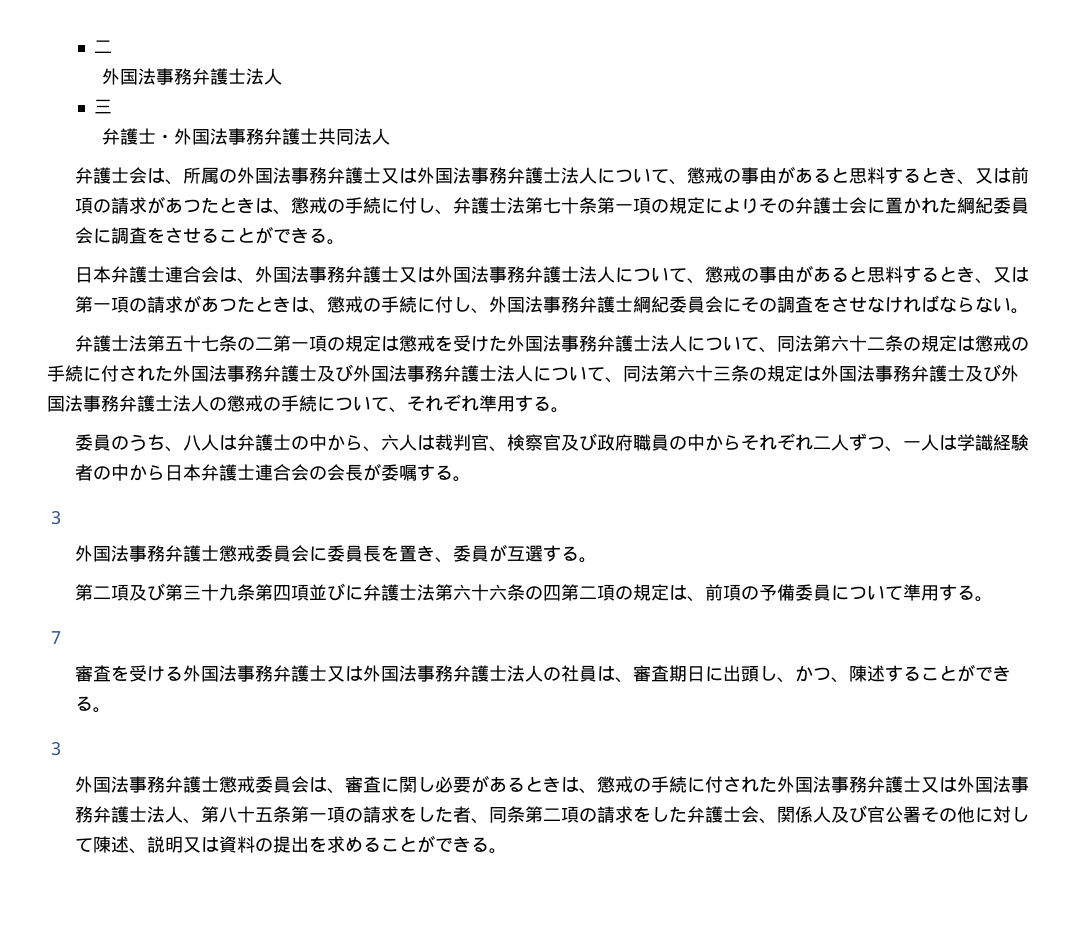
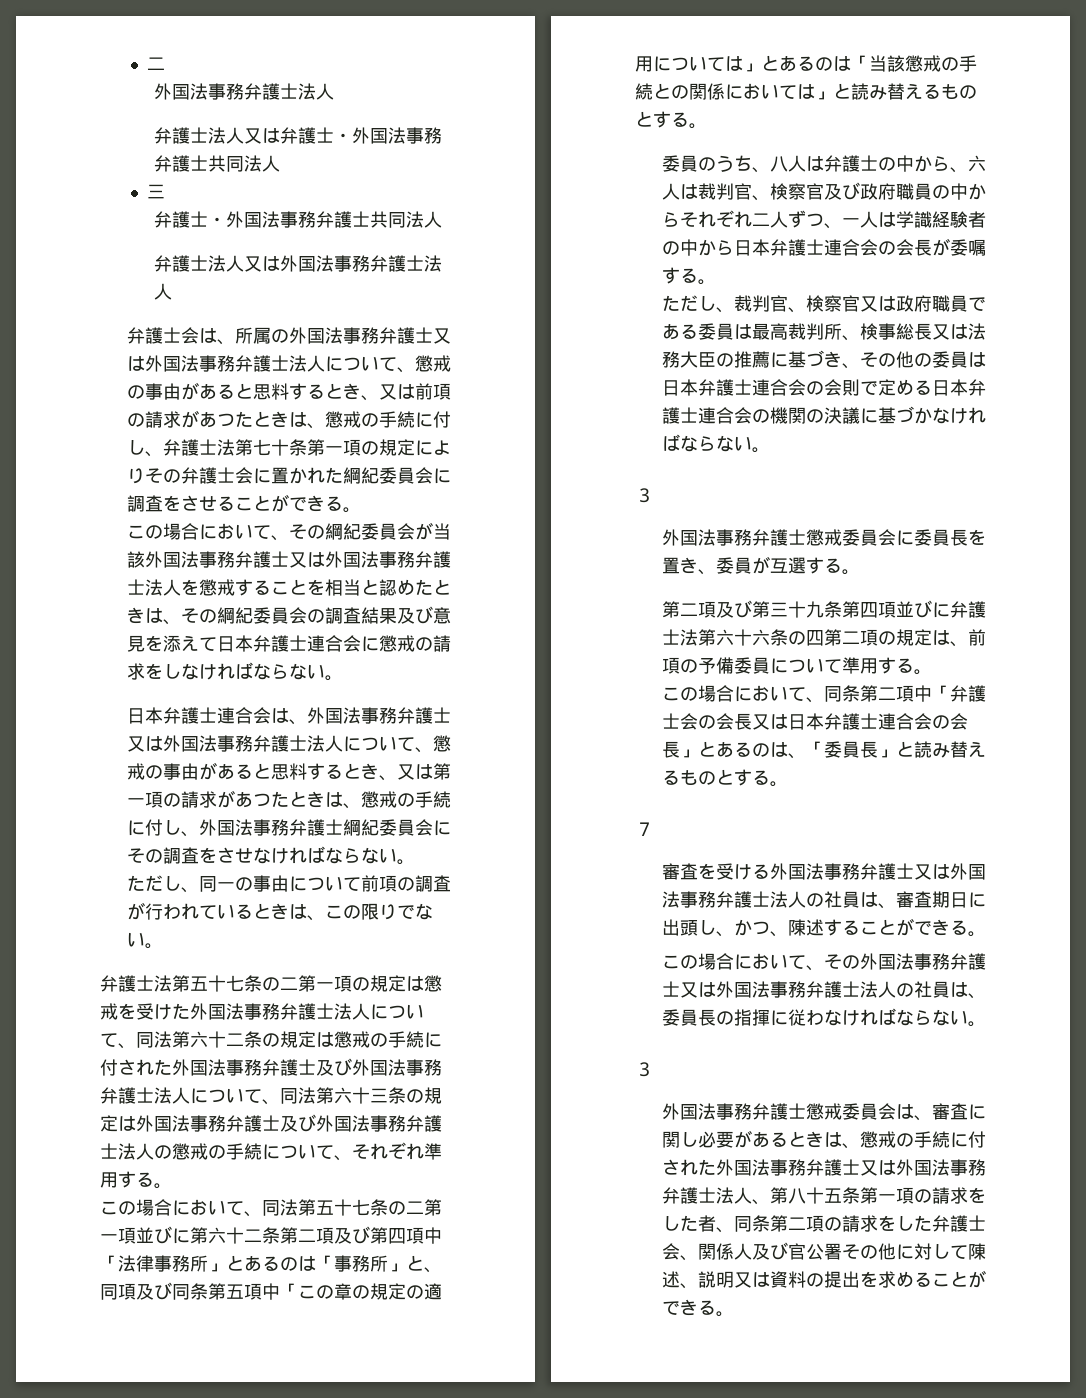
(283, 76) none -> [153,127,442,144] [153,155,280,172] // 弁護士法人又は弁護士・外国法事務弁護士共同法人
(391, 136) none -> [153,255,442,272] [153,283,172,300] // 弁護士法人又は外国法事務弁護士法人
(345, 242) none -> [126,522,451,541] [126,551,451,568] [126,579,451,596] [126,606,451,625] [126,635,451,652] [126,662,343,681] // この場合において、その綱紀委員会が当該外国法事務弁護士又は外国法事務弁護士法人を懲戒することを相当と認めたときは、その綱紀委員会の調査結果及び意見を添えて日本弁護士連合会に懲戒の請求をしなければならない。
(1029, 311) none -> [126,875,451,893] [126,902,433,921] [126,932,163,949] // ただし、同一の事由について前項の調査が行われているときは、この限りでない。
(569, 410) none -> [100,1199,442,1217] [100,1226,442,1244] [100,1255,442,1273] [100,1282,442,1300] [635,55,977,72] [635,83,977,100] [635,111,707,129] // この場合において、同法第五十七条の二第一項並びに第六十二条第二項及び第四項中「法律事務所」とあるのは「事務所」と、同項及び同条第五項中「この章の規定の適用については」とあるのは「当該懲戒の手続との関係においては」と読み替えるものとする。
(471, 479) none -> [661,295,986,313] [661,323,986,341] [661,350,986,369] [661,379,986,396] [661,406,986,424] [661,434,770,453] // ただし、裁判官、検察官又は政府職員である委員は最高裁判所、検事総長又は法務大臣の推薦に基づき、その他の委員は日本弁護士連合会の会則で定める日本弁護士連合会の機関の決議に基づかなければならない。
(993, 599) none -> [661,685,986,703] [661,713,968,730] [661,741,986,759] [661,769,788,787] // この場合において、同条第二項中「弁護士会の会長又は日本弁護士連合会の会長」とあるのは、「委員長」と読み替えるものとする。
(111, 710) none -> [661,953,986,971] [661,981,986,999] [661,1008,986,1027] // この場合において、その外国法事務弁護士又は外国法事務弁護士法人の社員は、委員長の指揮に従わなければならない。

